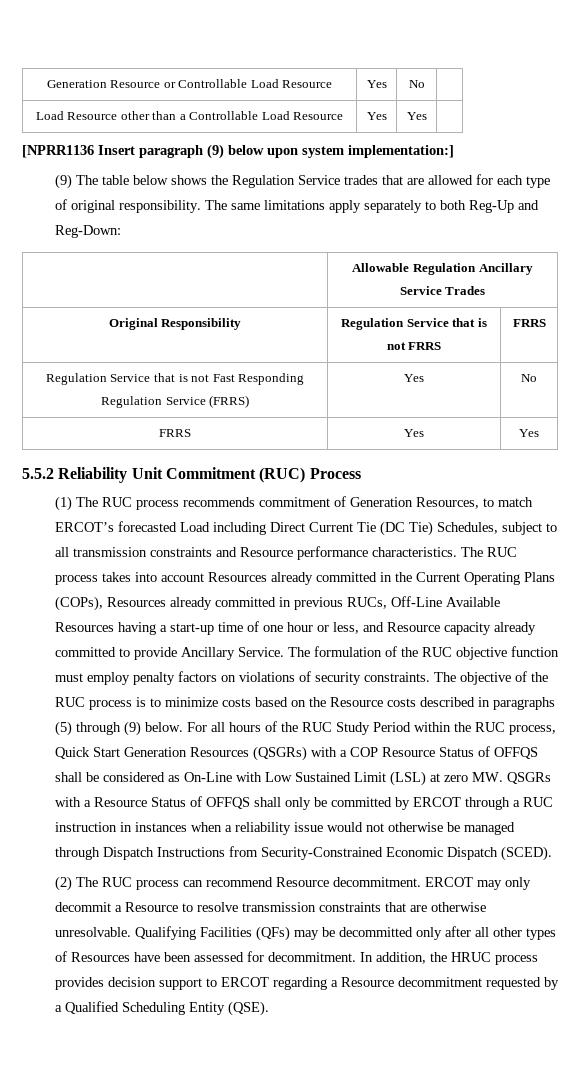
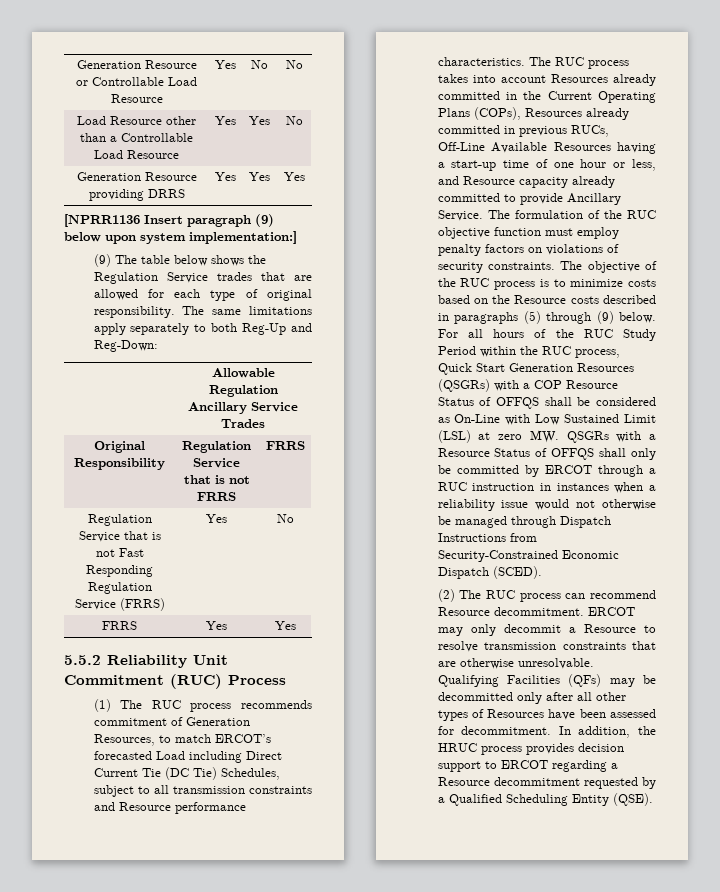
(425, 84) none -> [285,60,303,69] No
(427, 116) none -> [285,116,303,125] [76,172,197,181] [88,189,185,201] [215,172,236,181] [249,172,270,181] [283,172,305,181] No // Generation Resource providing DRRS | Yes | Yes | Yes

